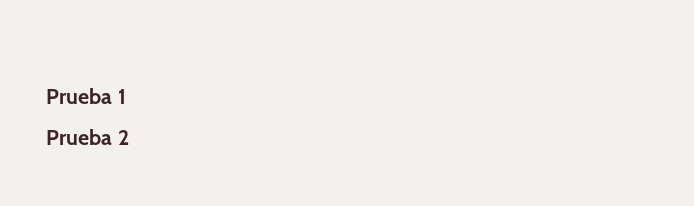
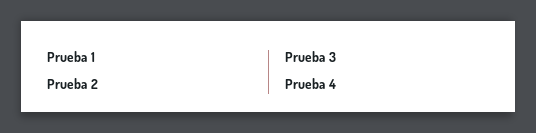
(129, 137) none -> [285,51,336,62] [285,78,336,89] // Prueba 3 // Prueba 4

